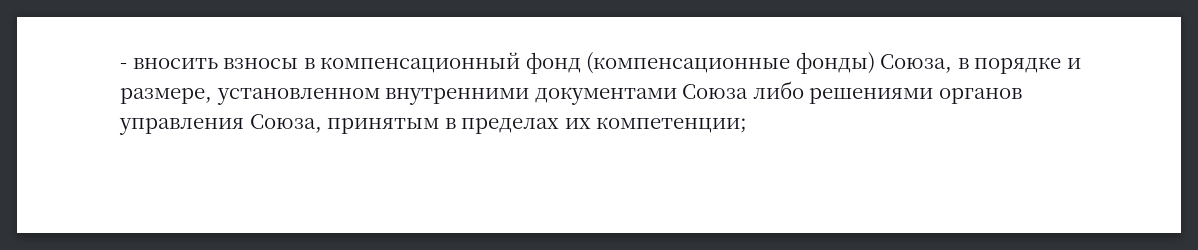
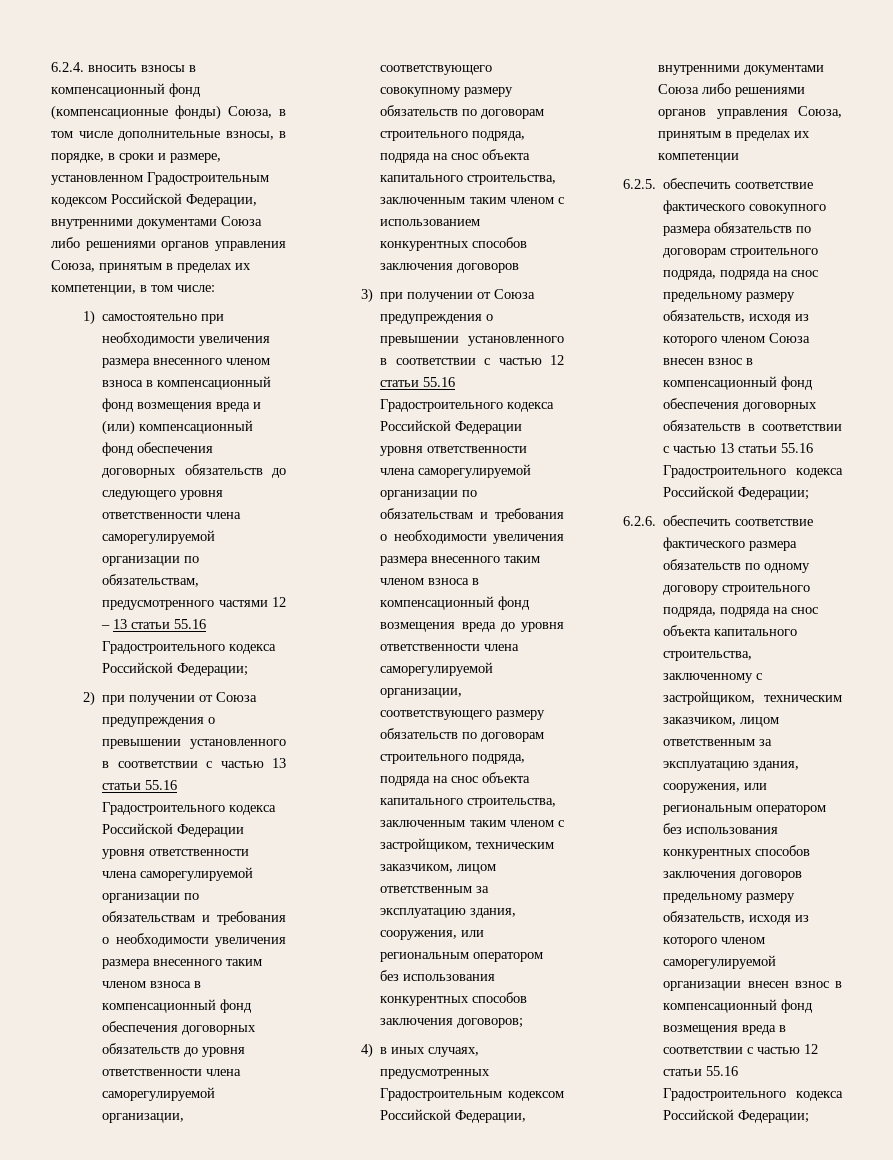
[120,63,127,69] - -> [51,62,84,72] 6.2.4.
[974,57,1081,74] [120,88,380,105] порядке и размере, установленном -> [51,131,286,141] [51,153,221,163] [51,172,269,185] [51,193,257,207] том числе дополнительные взносы, в порядке, в сроки и размере, установленном Градостроительным кодексом Российской Федерации,
[596,117,748,133] компетенции; -> [51,285,215,295] [83,310,225,325] [102,332,271,346] [102,358,271,368] [102,376,272,390] [102,398,262,412] [102,420,254,435] [102,442,214,456] [102,464,286,478] [102,490,224,500] [102,512,242,519] [102,530,216,544] [102,556,200,566] [102,574,200,587] [102,597,286,610] [101,619,207,629] [102,641,277,654] [102,662,249,676] [83,691,258,706] [102,717,216,727] [102,739,286,749] [102,758,286,768] [102,780,178,790] [102,802,277,815] [102,823,245,837] [102,849,250,859] [102,867,254,881] [102,893,200,903] [102,911,286,925] [102,933,286,947] [102,959,263,969] [102,981,202,988] [102,999,253,1013] [102,1021,257,1035] [102,1043,246,1057] [102,1069,242,1076] [102,1087,216,1101] [102,1113,185,1123] [380,65,493,75] [380,87,514,97] [380,105,545,119] [380,131,526,141] [380,149,531,163] [380,175,557,185] [380,197,564,204] [380,219,481,226] [380,237,528,251] [380,263,520,273] [361,288,536,303] [380,314,494,324] [380,336,564,346] [380,355,564,365] [380,377,456,387] [380,399,555,412] [380,420,523,434] [380,446,528,456] [380,464,532,478] [380,490,478,500] [380,508,564,522] [380,530,564,544] [380,556,541,566] [380,578,480,585] [380,596,531,610] [380,622,564,632] [380,644,520,651] [380,662,494,676] [380,688,463,698] [380,710,546,720] [380,728,545,742] [380,754,526,764] [380,772,531,786] [380,798,557,808] [380,820,564,827] [380,838,555,852] [380,864,497,874] [380,886,490,893] [380,908,517,918] [380,930,485,940] [380,952,544,962] [380,970,496,981] [380,992,528,1006] [380,1018,524,1028] [361,1043,480,1058] [380,1069,491,1079] [380,1088,564,1101] [380,1109,527,1123] [658,65,825,75] [658,83,806,97] [658,106,842,119] [658,131,811,141] [658,153,740,163] [623,178,814,189] [663,200,827,214] [663,222,812,236] [663,248,819,258] [663,270,819,280] [663,292,796,302] [663,310,810,324] [663,333,811,346] [663,358,754,365] [663,376,814,390] [663,398,818,412] [663,420,842,431] [663,443,814,453] [663,465,843,478] [663,486,810,500] [623,515,814,526] [663,537,798,551] [663,559,811,573] [663,585,811,595] [663,607,819,617] [663,625,798,636] [663,651,753,661] [663,673,763,683] [663,691,842,705] [663,717,780,727] [663,739,773,746] [663,761,800,771] [663,783,768,793] [663,805,827,815] [663,823,779,834] [663,845,811,859] [663,871,803,881] [663,893,796,903] [663,911,810,925] [663,937,766,947] [663,955,777,969] [663,981,842,991] [663,999,814,1013] [663,1025,787,1035] [663,1044,819,1054] [663,1066,739,1076] [663,1088,843,1101] [663,1109,810,1123] компетенции, в том числе: // 1) самостоятельно при необходимости увеличения размера внесенного членом взноса в компенсационный фонд возмещения вреда и (или) компенсационный фонд обеспечения договорных обязательств до следующего уровня ответственности члена саморегулируемой организации по обязательствам, предусмотренного частями 12 – 13 статьи 55.16 Градостроительного кодекса Российской Федерации; // 2) при получении от Союза предупреждения о превышении установленного в соответствии с частью 13 статьи 55.16 Градостроительного кодекса Российской Федерации уровня ответственности члена саморегулируемой организации по обязательствам и требования о необходимости увеличения размера внесенного таким членом взноса в компенсационный фонд обеспечения договорных обязательств до уровня ответственности члена саморегулируемой организации, соответствующего совокупному размеру обязательств по договорам строительного подряда, подряда на снос объекта капитального строительства, заключенным таким членом с использованием конкурентных способов заключения договоров // 3) при получении от Союза предупреждения о превышении установленного в соответствии с частью 12 статьи 55.16 Градостроительного кодекса Российской Федерации уровня ответственности члена саморегулируемой организации по обязательствам и требования о необходимости увеличения размера внесенного таким членом взноса в компенсационный фонд возмещения вреда до уровня ответственности члена саморегулируемой организации, соответствующего размеру обязательств по договорам строительного подряда, подряда на снос объекта капитального строительства, заключенным таким членом с застройщиком, техническим заказчиком, лицом ответственным за эксплуатацию здания, сооружения, или региональным оператором без использования конкурентных способов заключения договоров; // 4) в иных случаях, предусмотренных Градостроительным кодексом Российской Федерации, внутренними документами Союза либо решениями органов управления Союза, принятым в пределах их компетенции // 6.2.5. обеспечить соответствие фактического совокупного размера обязательств по договорам строительного подряда, подряда на снос предельному размеру обязательств, исходя из которого членом Союза внесен взнос в компенсационный фонд обеспечения договорных обязательств в соответствии с частью 13 статьи 55.16 Градостроительного кодекса Российской Федерации; // 6.2.6. обеспечить соответствие фактического размера обязательств по одному договору строительного подряда, подряда на снос объекта капитального строительства, заключенному с застройщиком, техническим заказчиком, лицом ответственным за эксплуатацию здания, сооружения, или региональным оператором без использования конкурентных способов заключения договоров предельному размеру обязательств, исходя из которого членом саморегулируемой организации внесен взнос в компенсационный фонд возмещения вреда в соответствии с частью 12 статьи 55.16 Градостроительного кодекса Российской Федерации;

